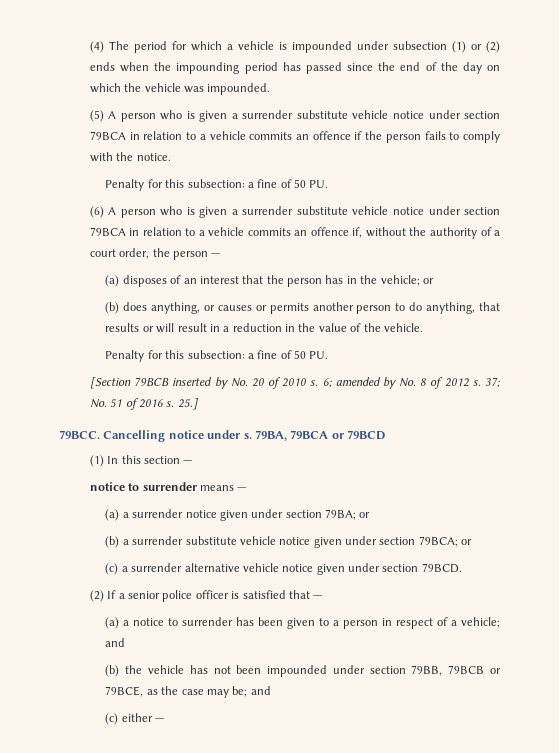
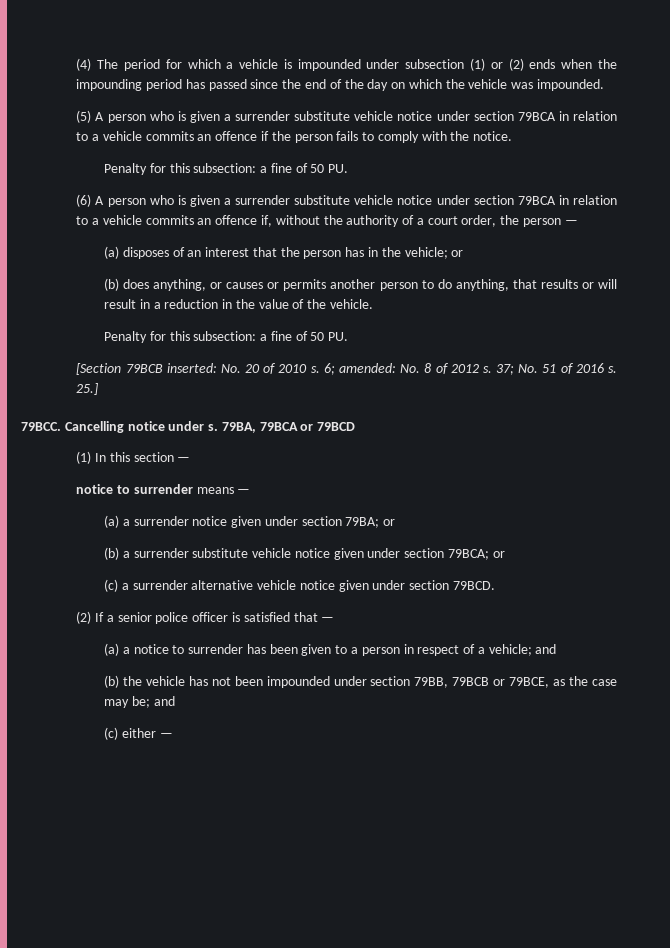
[172,377,228,389] inserted by -> [166,363,217,373] inserted:
[335,377,396,389] amended by -> [338,363,396,373] amended:

